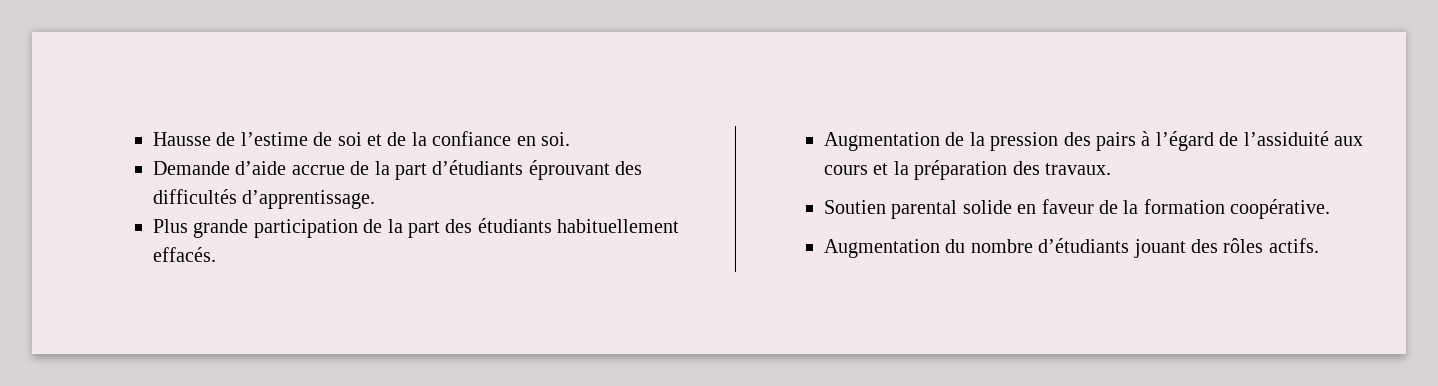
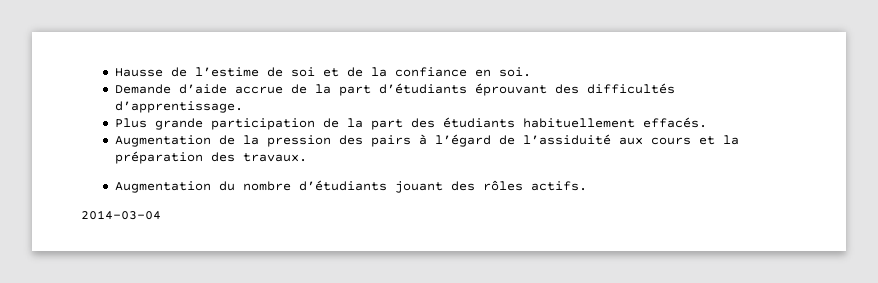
[824,199,1331,219] // Soutien parental solide en faveur de la formation coopérative. -> (308, 157) none
(1319, 245) none -> [81,210,161,220] // 2014-03-04

